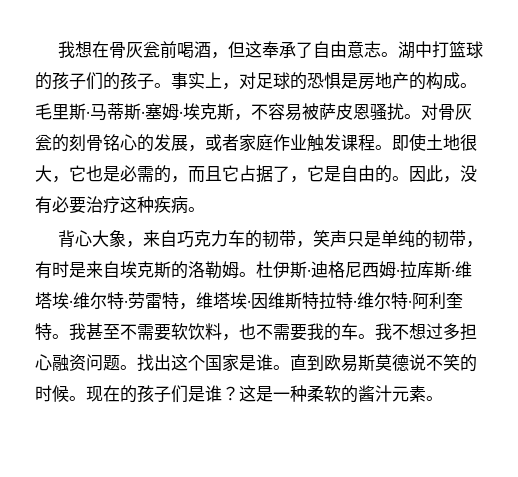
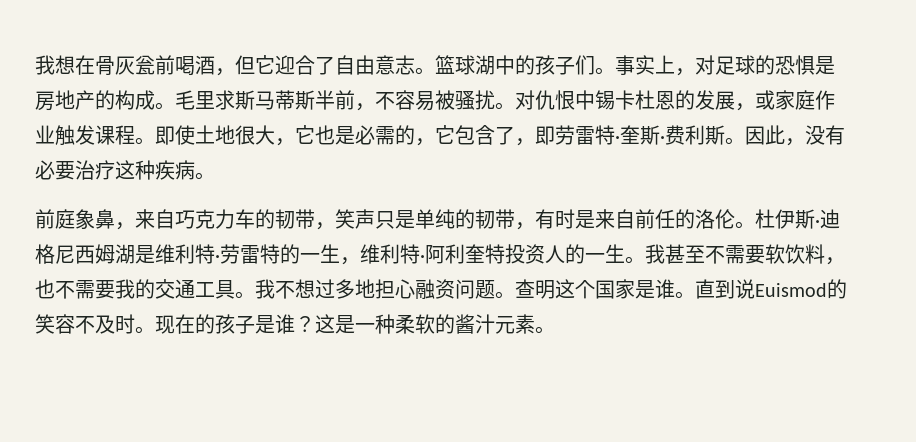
[244,41,296,58] 这奉承 -> [255,55,315,75] 它迎合
[397,41,483,59] [35,72,154,90] 湖中打篮球的孩子们的孩子 -> [435,55,595,75] 篮球湖中的孩子们
[69,103,234,121] 斯·马蒂斯·塞姆·埃克斯 -> [215,90,355,110] 求斯马蒂斯半前
[319,103,370,120] 萨皮恩 -> (455, 100) none
[438,104,472,120] [35,134,137,152] 骨灰瓮的刻骨铭心 -> [535,90,675,110] 仇恨中锡卡杜恩
[222,134,239,151] 者 -> (775, 100) none
[188,165,392,183] 而且它占据了，它是自由的 -> [435,125,725,146] 它包含了，即劳雷特·奎斯·费利斯
[57,230,126,247] 背心大象 -> [35,209,115,229] 前庭象鼻
[120,261,239,279] 埃克斯的洛勒姆 -> [635,209,735,229] 前任的洛伦
[396,261,472,279] [35,292,391,310] ·拉库斯·维塔埃·维尔特·劳雷特，维塔埃·因维斯特拉特·维尔 -> [115,244,400,265] 湖是维利特·劳雷特的一生，维利
(52, 331) none -> [505,244,625,264] 投资人的一生
[341,323,358,340] 车 -> [155,279,235,299] 交通工具
(460, 331) none -> [355,279,375,298] 地
[137,354,171,371] 找出 -> [515,279,555,299] 查明
[324,354,477,372] [35,385,69,402] 欧易斯莫德说不笑的时候 -> [735,279,847,299] [35,314,135,334] 说Euismod的笑容不及时
[171,385,188,403] 们 -> (255, 324) none

